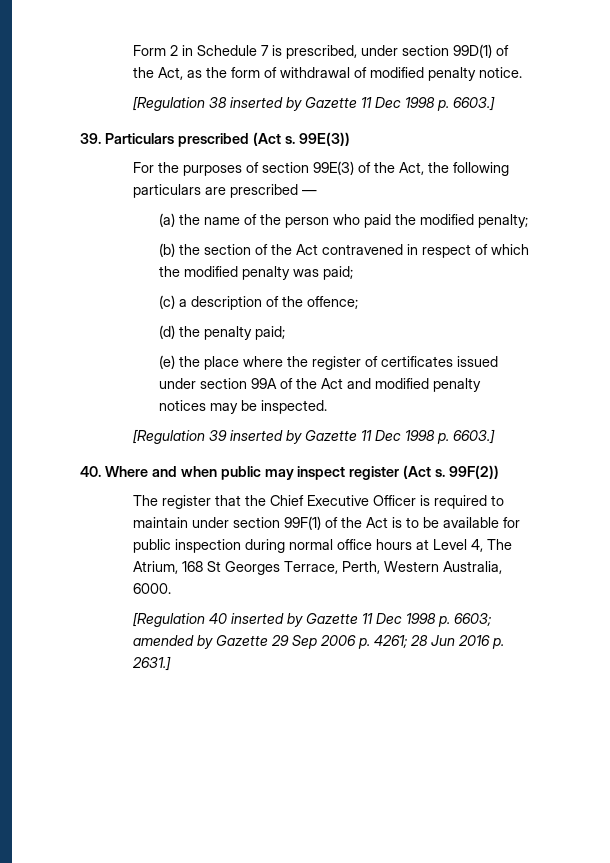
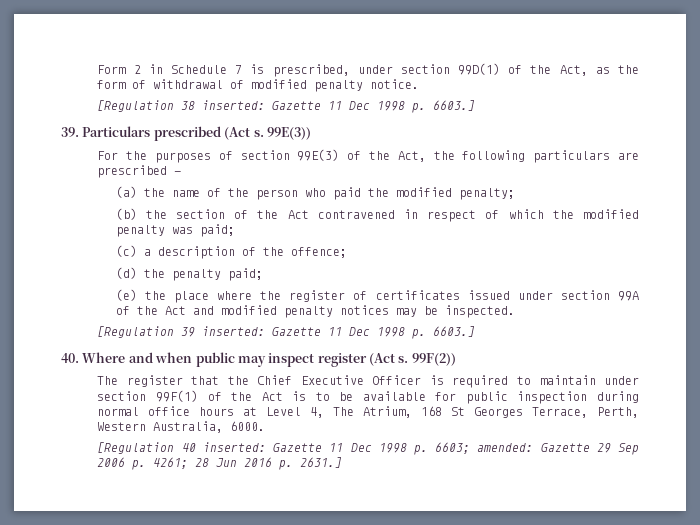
[229,97,302,111] inserted by -> [202,100,266,110] inserted:
[229,430,302,444] inserted by -> [202,326,266,336] inserted:
[230,613,303,627] inserted by -> [202,442,266,452] inserted:
[132,635,213,649] amended by -> [477,443,534,452] amended:

